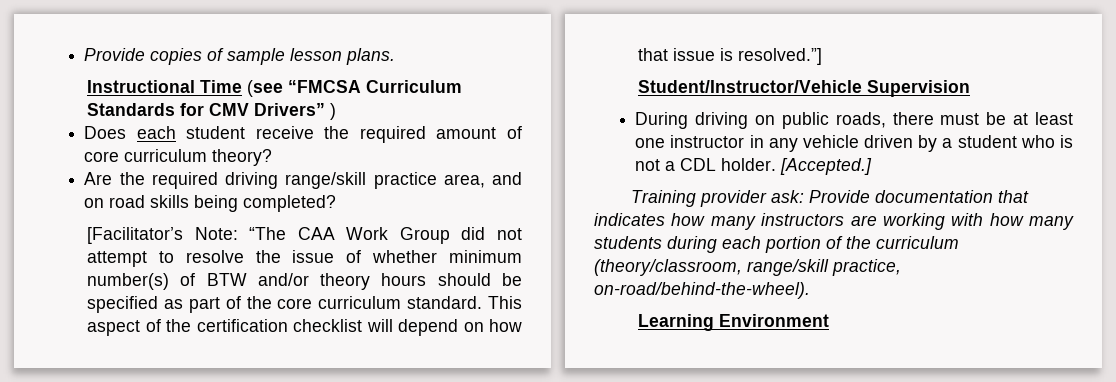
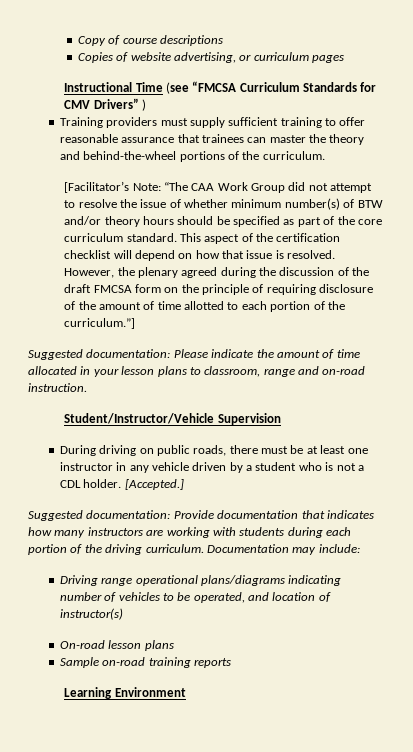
[84,48,396,65] Provide copies of sample lesson plans. -> [77,35,224,46] [77,52,345,63] Copy of course descriptions // Copies of website advertising, or curriculum pages
[84,126,522,143] [84,149,273,166] [84,172,522,189] [84,195,337,212] Does each student receive the required amount of core curriculum theory? // Are the required driving range/skill practice area, and on road skills being completed? -> [59,117,366,128] [59,134,365,145] [59,151,325,162] Training providers must supply sufficient training to offer reasonable assurance that trainees can master the theory and behind-the-wheel portions of the curriculum.
[738,48,823,65] resolved.”] -> [287,250,336,259] [64,267,370,278] [64,284,374,295] [64,301,345,312] [64,318,136,329] [28,349,360,360] [28,366,366,377] [28,383,87,392] resolved. However, the plenary agreed during the discussion of the draft FMCSA form on the principle of requiring disclosure of the amount of time allotted to each portion of the curriculum.”] // Suggested documentation: Please indicate the amount of time allocated in your lesson plans to classroom, range and on-road instruction.
[630,190,804,207] Training provider ask: -> [28,510,171,521] Suggested documentation:
[989,213,1074,230] how many -> (236, 531) none
[876,236,959,249] [594,259,901,276] [594,282,810,299] curriculum (theory/classroom, range/skill practice, on-road/behind-the-wheel). -> [105,544,360,555] [59,575,342,586] [59,592,331,603] [59,608,123,620] [59,640,174,651] [59,657,231,668] driving curriculum. Documentation may include: // Driving range operational plans/diagrams indicating number of vehicles to be operated, and location of instructor(s) // On-road lesson plans // Sample on-road training reports

